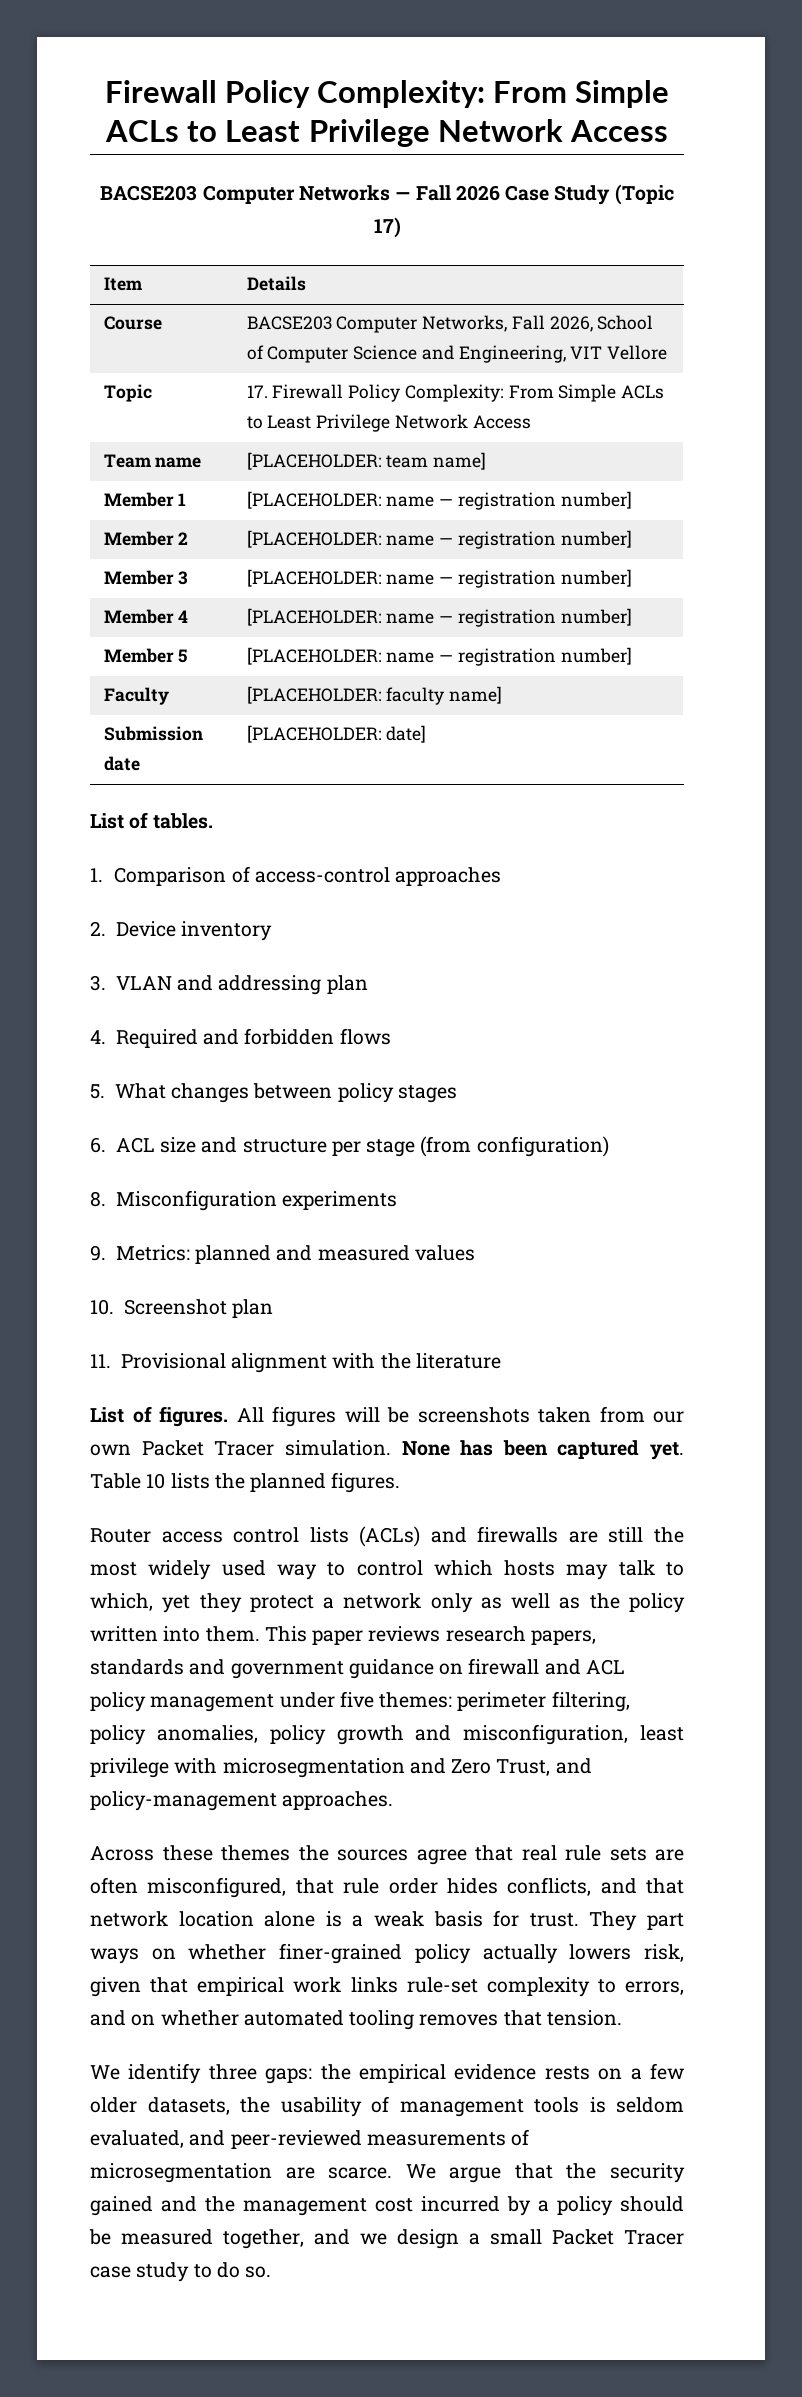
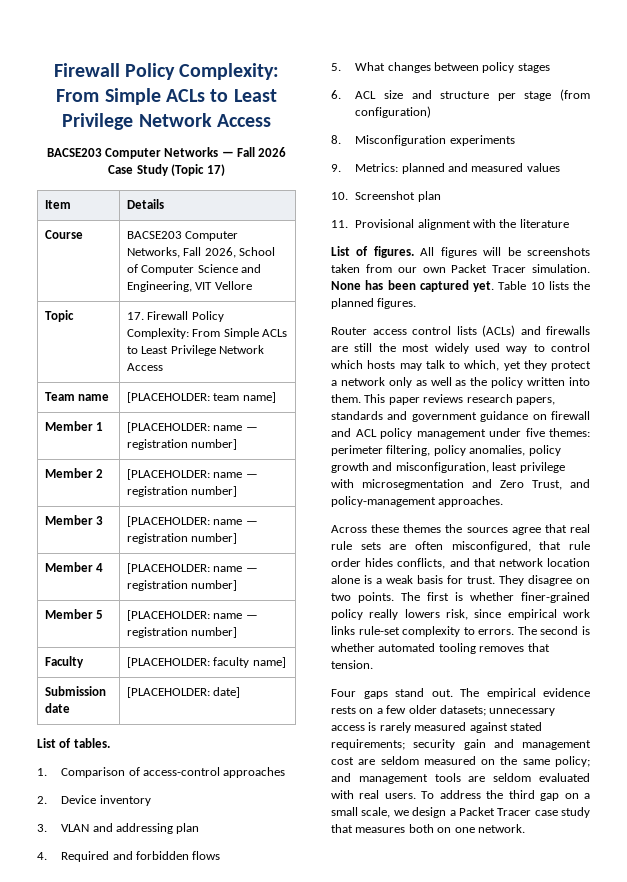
[647,1913,685,1930] [90,1948,176,1964] part ways on -> [528,575,590,586] [331,592,463,603] disagree on two points. The first is
[482,1944,558,1964] actually -> [369,609,399,620] really
[90,1977,189,1997] given that -> [474,609,502,618] since
[625,1981,684,1995] [90,2010,156,2026] errors, and on -> [478,626,590,635] errors. The second is
[90,2063,351,2084] We identify three gaps: the -> [331,688,479,699] Four gaps stand out. The
[147,2096,684,2117] [90,2129,530,2149] [90,2163,685,2183] [90,2196,684,2216] [89,2229,350,2249] datasets, the usability of management tools is seldom evaluated, and peer-reviewed measurements of microsegmentation are scarce. We argue that the security gained and the management cost incurred by a policy should be measured together, and -> [439,705,556,716] [331,722,542,733] [331,739,591,750] [331,756,590,767] [331,773,590,784] [331,790,590,801] [331,807,391,818] datasets; unnecessary access is rarely measured against stated requirements; security gain and management cost are seldom measured on the same policy; and management tools are seldom evaluated with real users. To address the third gap on a small scale,
[490,2229,542,2245] small -> (456, 813) none
[193,2262,272,2278] to do so. -> [331,824,525,833] that measures both on one network.

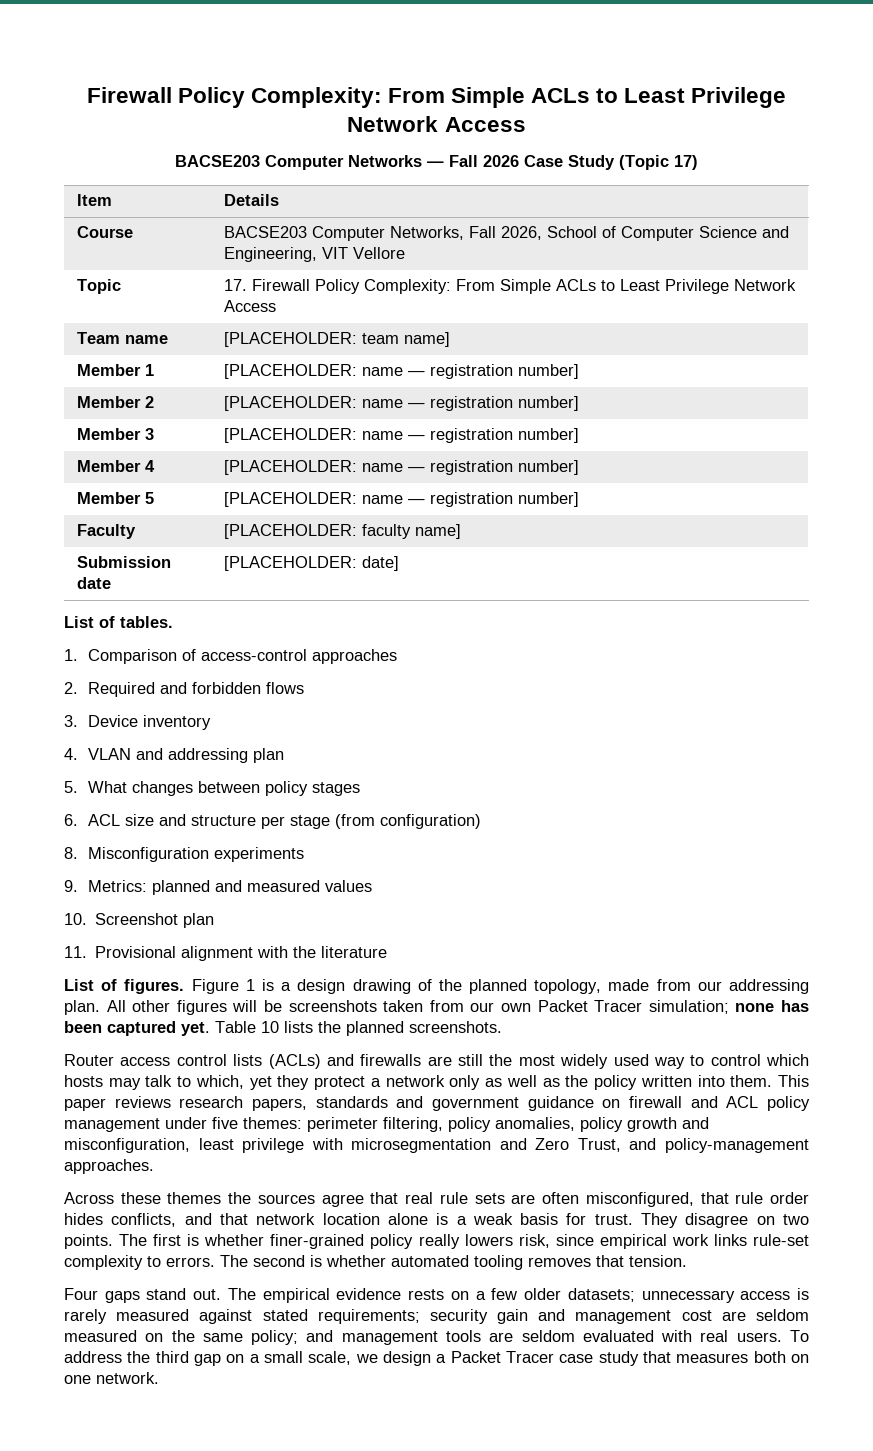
(47, 800) none -> [87,682,304,697] [64,715,78,727] Required and forbidden flows // 3.
[37,824,47,832] 3. -> [64,748,78,760] 4.
[37,851,221,862] // 4. Required and forbidden flows -> (284, 755) none
[420,247,435,256] All -> [191,979,809,994] [64,1000,171,1015] Figure 1 is a design drawing of the planned topology, made from our addressing plan. All other
[532,264,590,273] [331,281,361,290] simulation. None -> [648,1000,775,1014] simulation; none
[377,298,417,309] figures. -> [409,1021,502,1033] screenshots.

